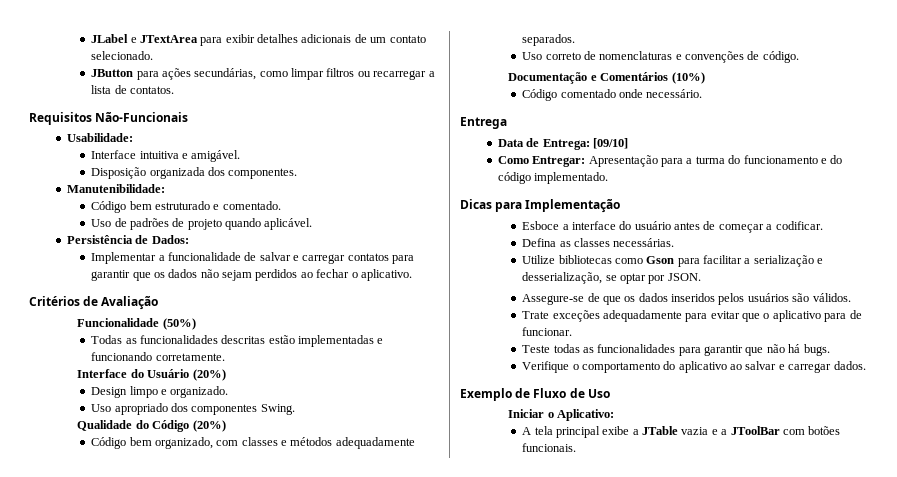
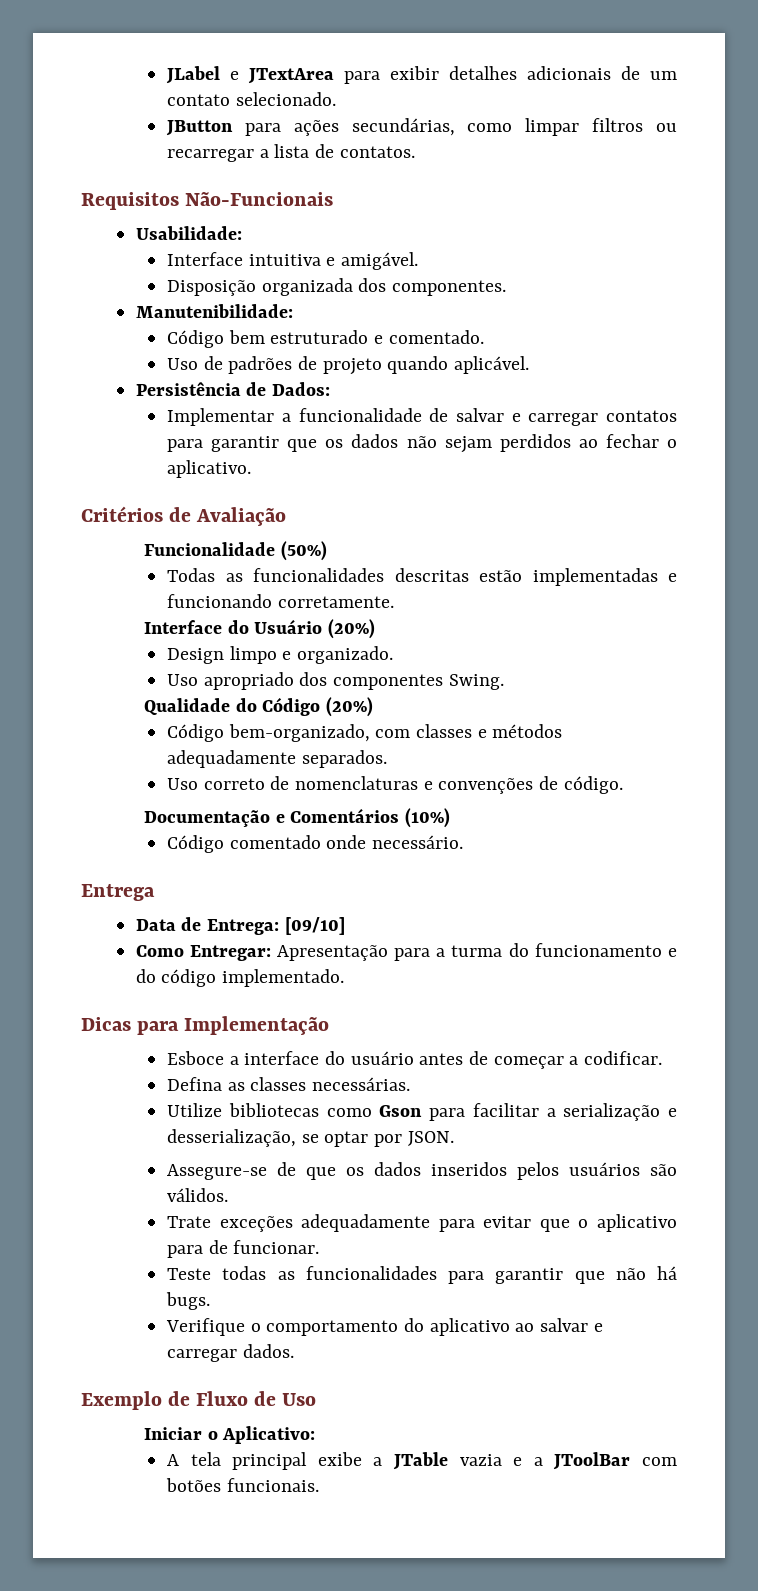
[129,437,213,449] bem organizado, -> [228,724,370,742] bem-organizado,

